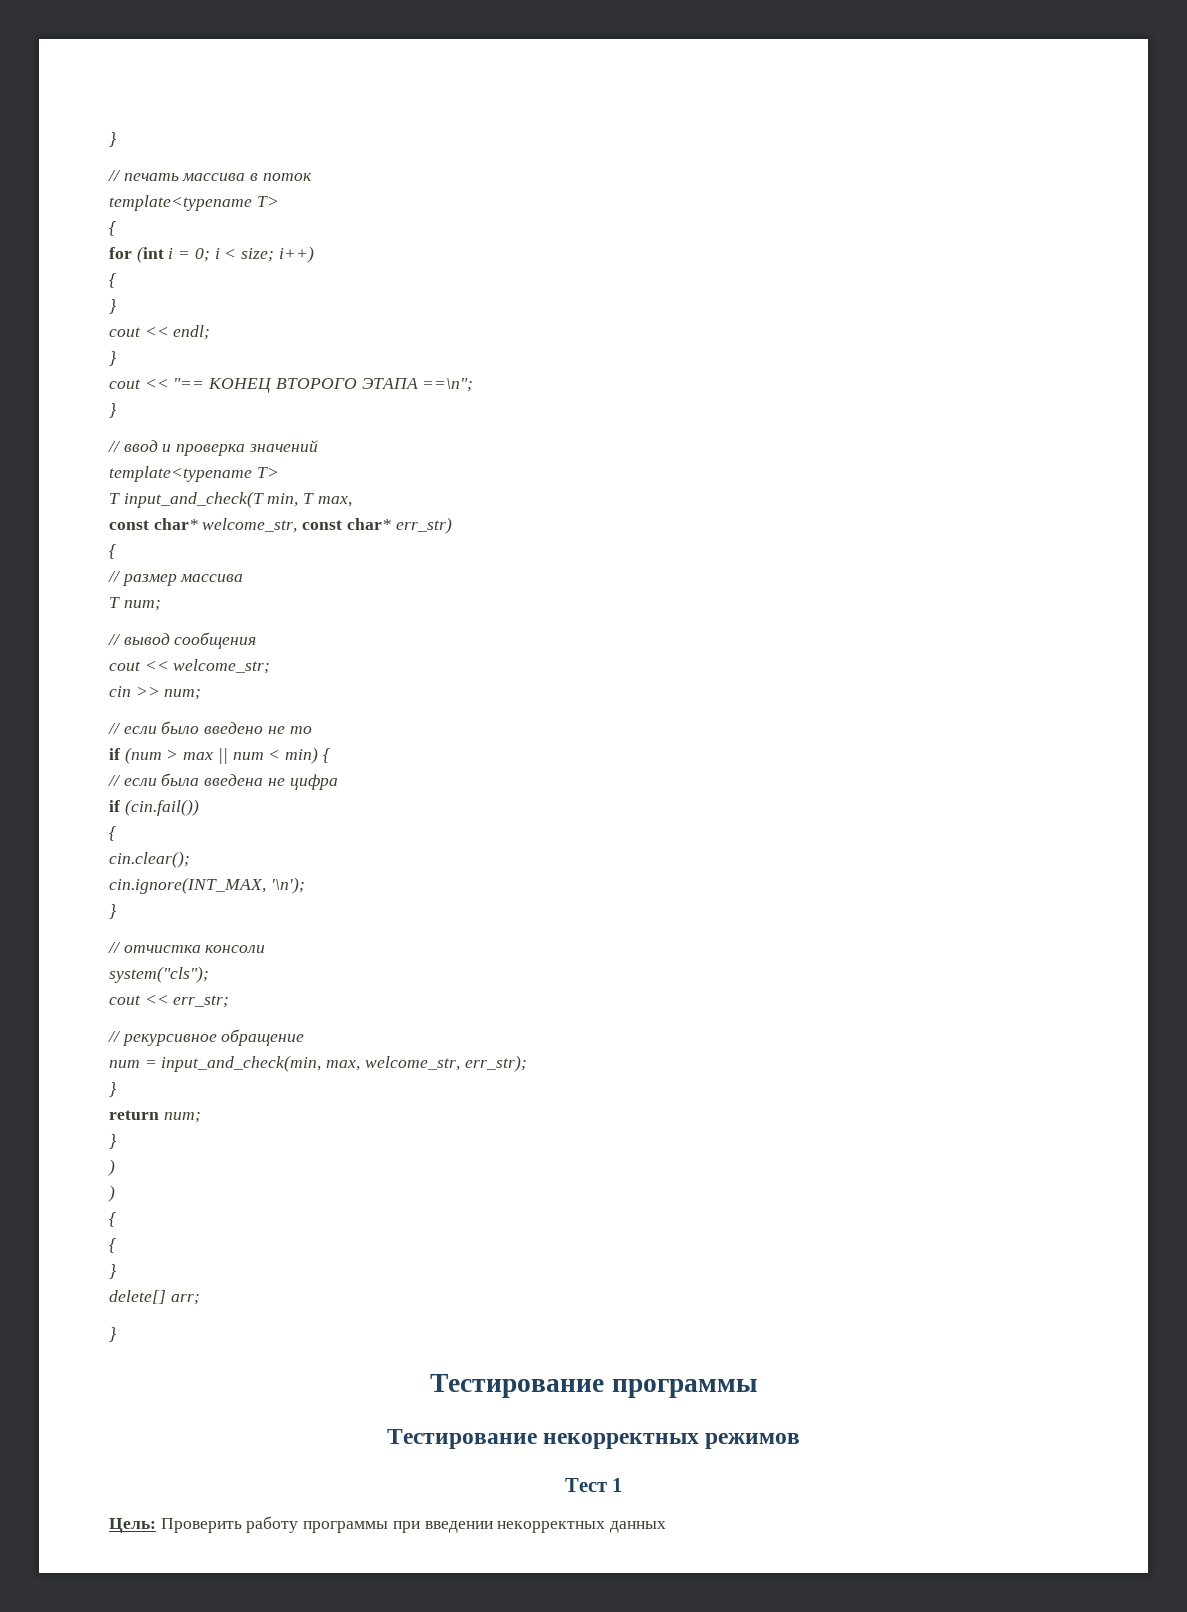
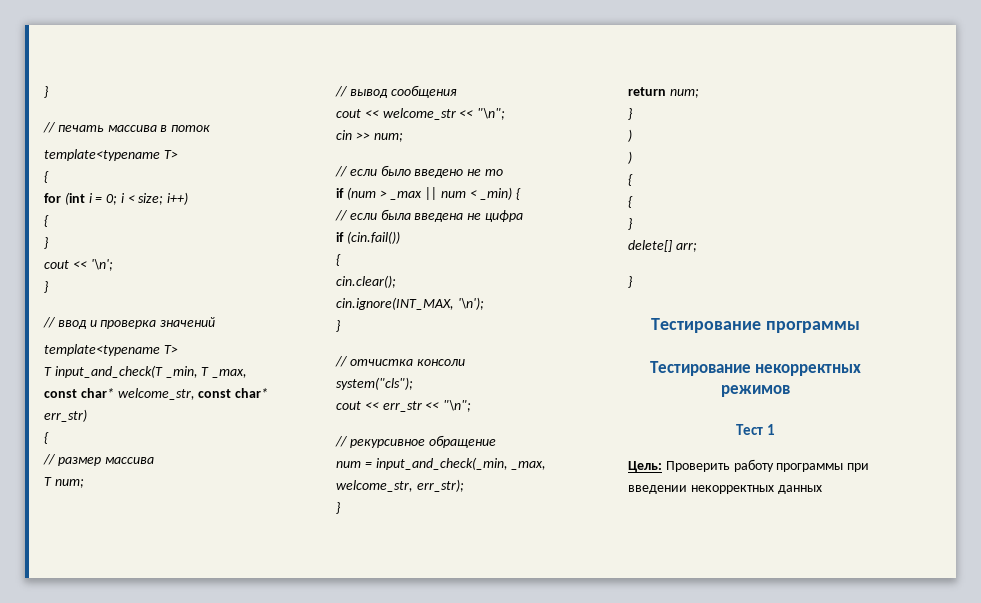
[173,325,211,340] [109,351,116,366] [109,378,474,393] endl; // } // cout << "== КОНЕЦ ВТОРОГО ЭТАПА ==\n"; -> [90,259,113,271] '\n';
[267,493,352,507] min, T max, -> [165,366,248,378] _min, T _max,
[173,659,271,674] welcome_str; -> [382,108,506,120] welcome_str << "\n";
[183,752,214,760] max -> [390,191,423,200] _max
[285,747,319,764] min) -> [480,187,513,200] _min)
[173,995,230,1008] err_str; -> [382,400,472,412] err_str << "\n";
[161,1055,361,1072] input_and_check(min, max, -> [375,457,547,470] input_and_check(_min, _max,

